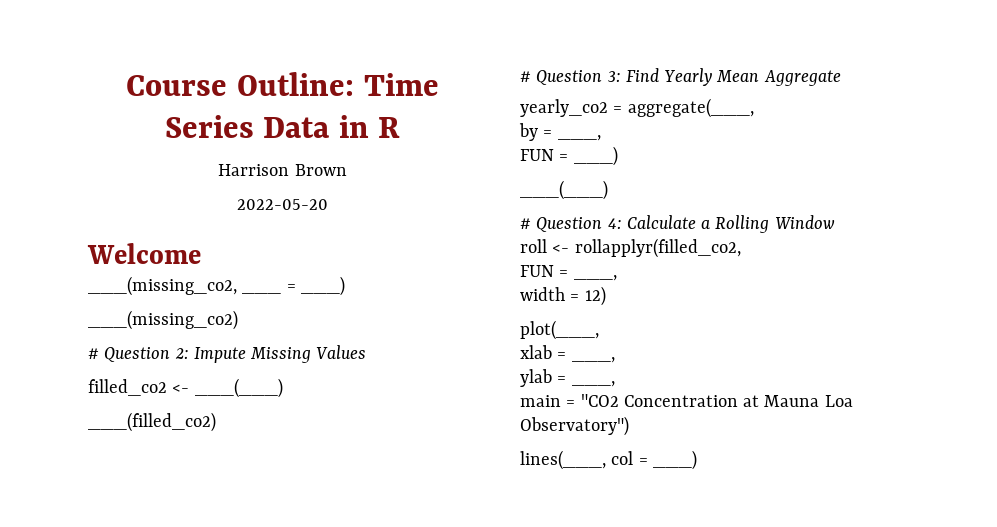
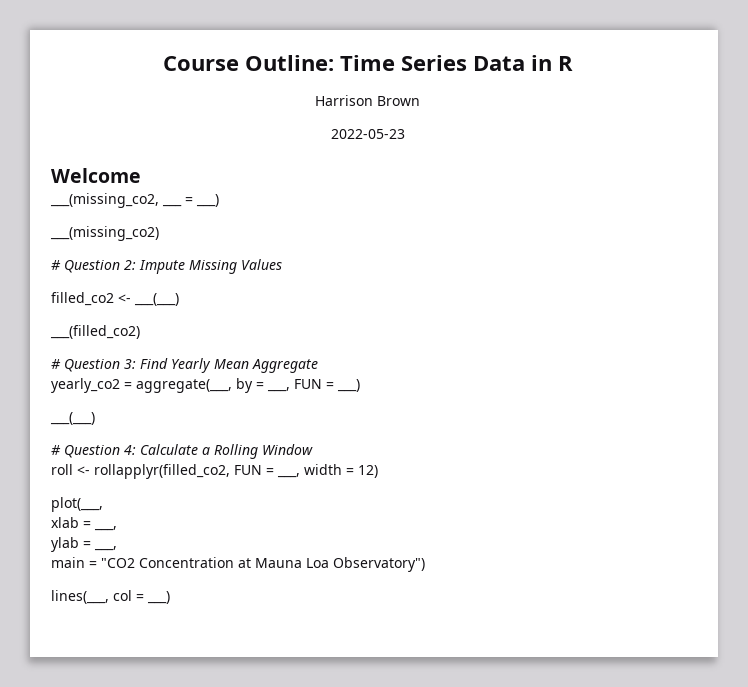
[237,199,328,210] 2022-05-20 -> [330,129,405,139] 2022-05-23
(754, 108) // -> (232, 386) none
(601, 138) // -> (290, 389) none
(741, 248) // -> (230, 471) none
(617, 278) // -> (300, 475) none

